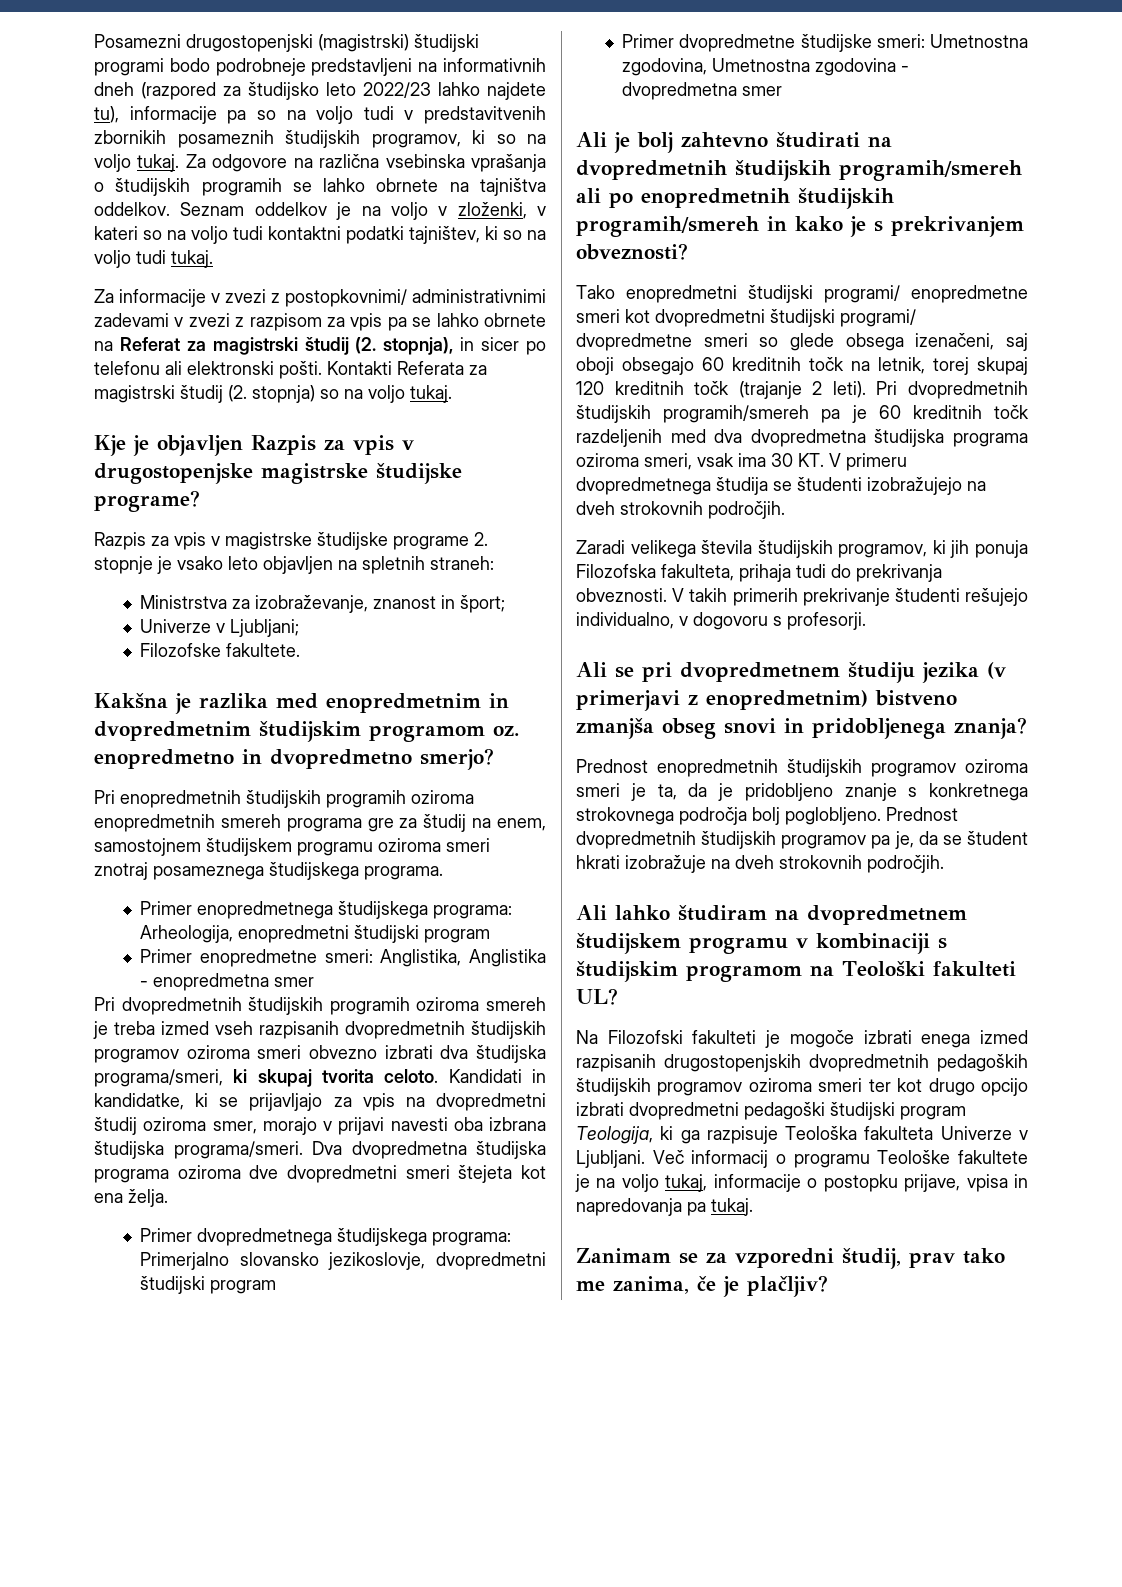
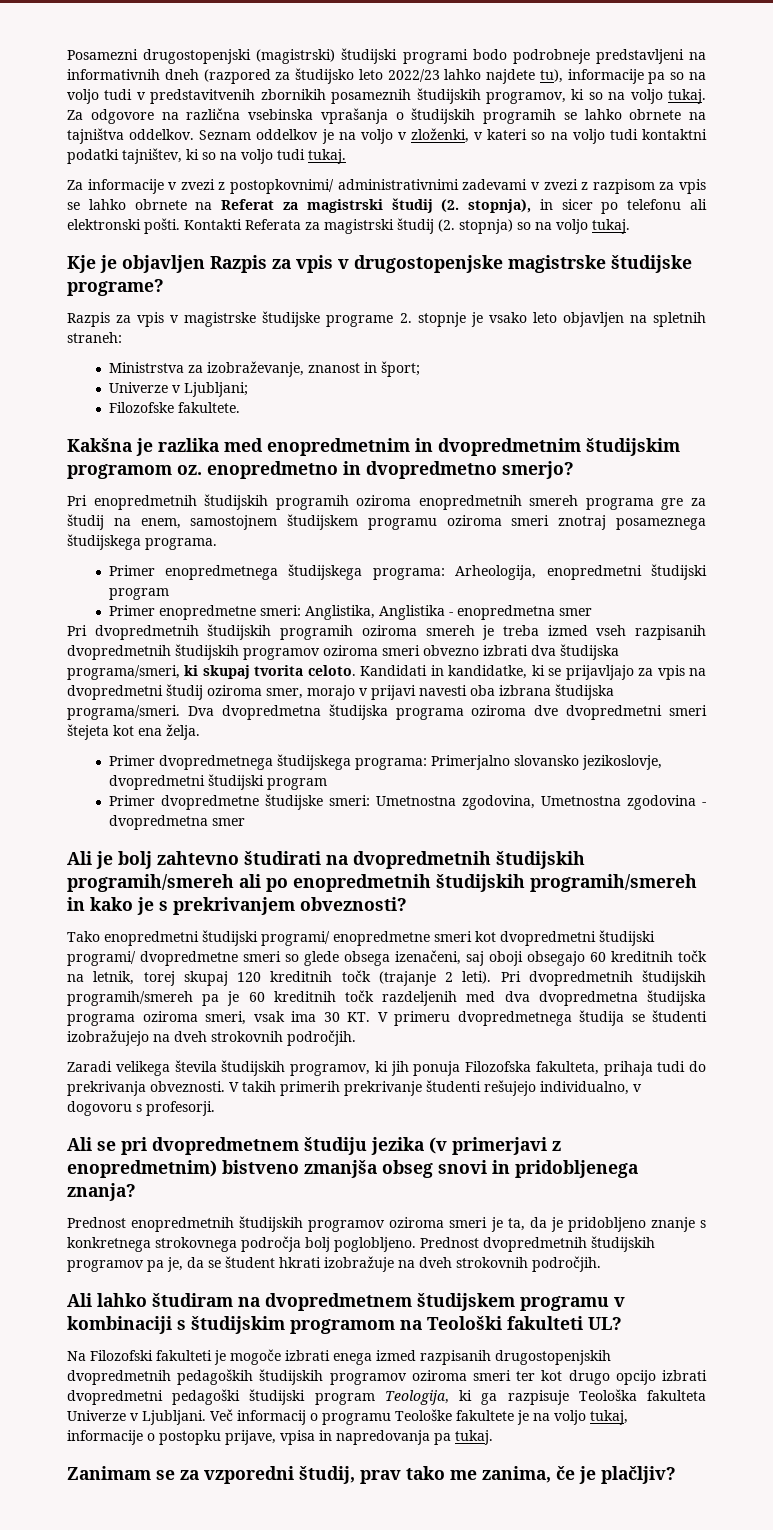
[387,317,407,331] pa -> (707, 186) none

